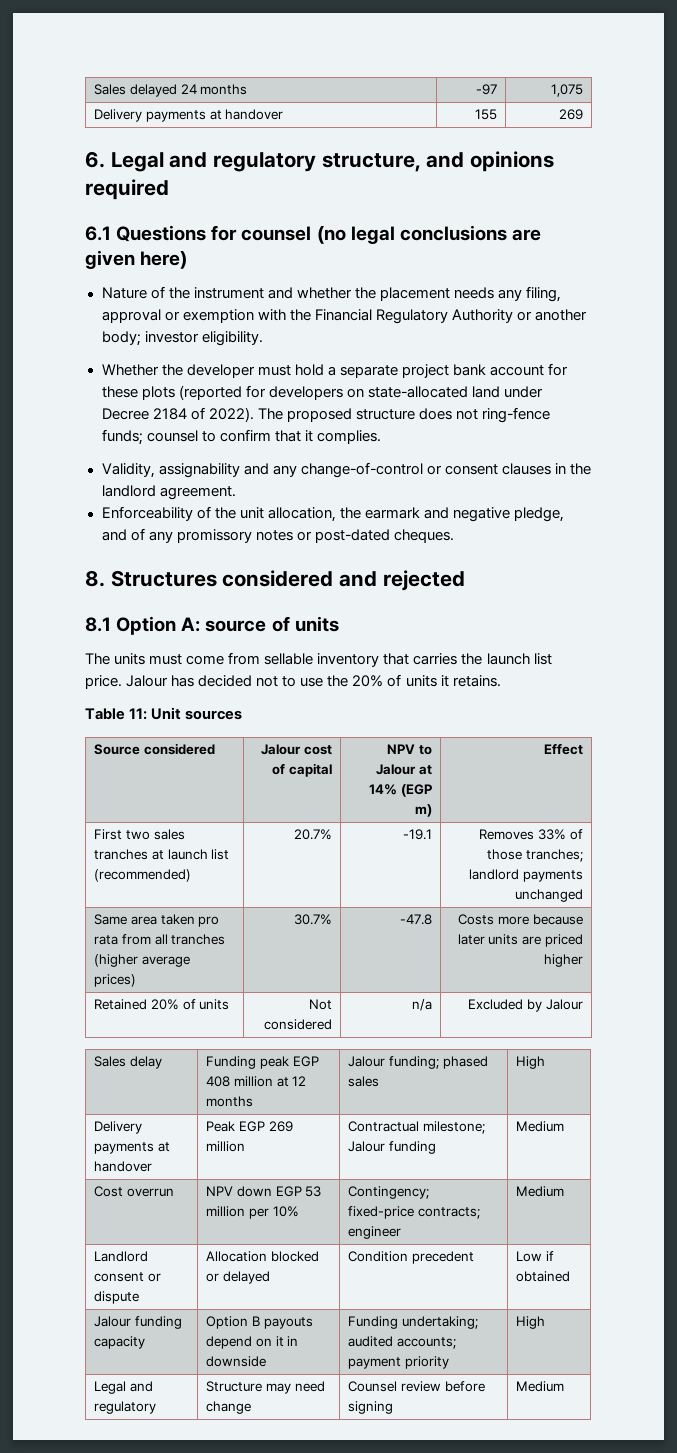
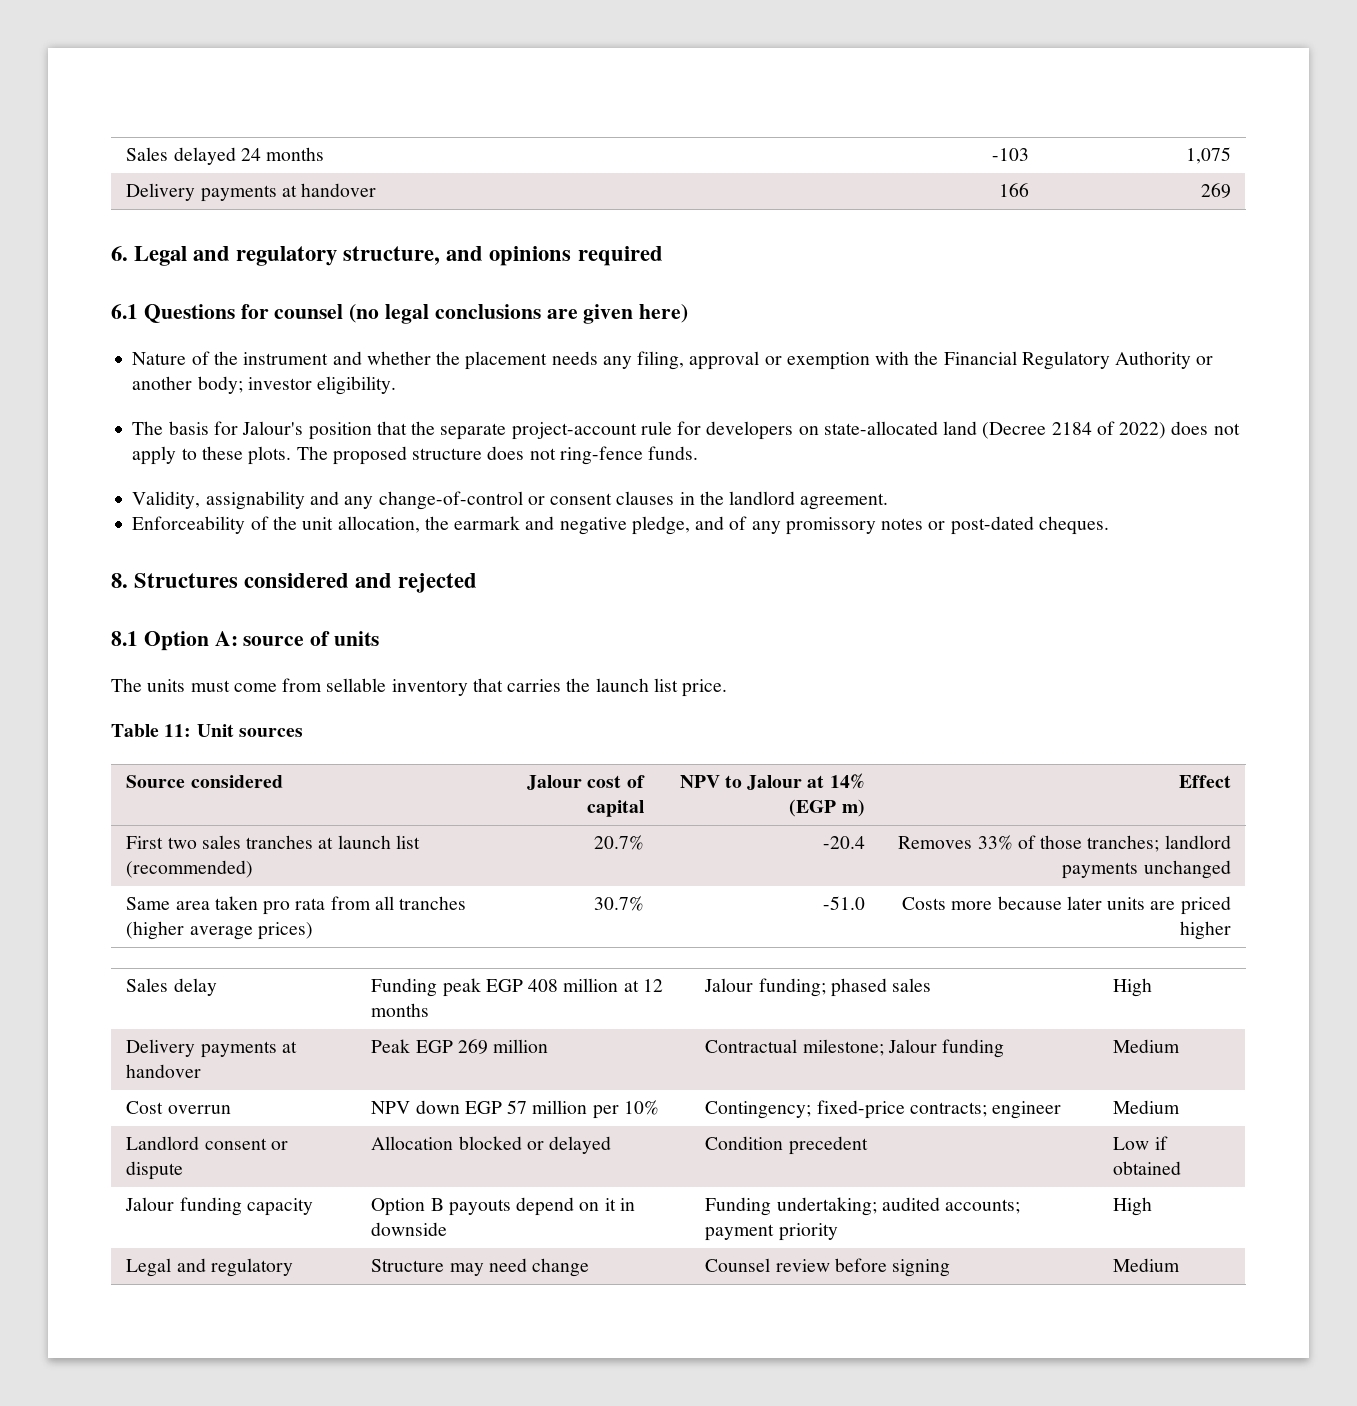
[475,84,497,95] -97 -> [991,148,1029,161] -103
[474,109,497,120] 155 -> [998,183,1029,197] 166
[101,363,569,378] [101,385,242,400] Whether the developer must hold a separate project bank account for these plots (reported -> [132,421,672,440] The basis for Jalour's position that the separate project-account rule
[503,386,543,398] [101,407,254,422] under Decree 2184 of 2022). -> [982,421,1240,439] [132,446,292,465] (Decree 2184 of 2022) does not apply to these plots.
[101,429,381,445] funds; counsel to confirm that it complies. -> [648,446,699,460] funds.
[126,674,501,687] Jalour has decided not to use the 20% of units it retains. -> (728, 688) none
[402,829,432,840] -19.1 -> [822,836,865,849] -20.4
[399,914,432,925] -47.8 -> [822,896,865,910] -51.0
[94,999,230,1010] [308,999,332,1010] [263,1019,332,1030] [411,999,432,1011] [468,999,583,1012] // Retained 20% of units | Not considered | n/a | Excluded by Jalour -> (1231, 930) none
[305,1186,322,1197] 53 -> [507,1100,528,1114] 57

